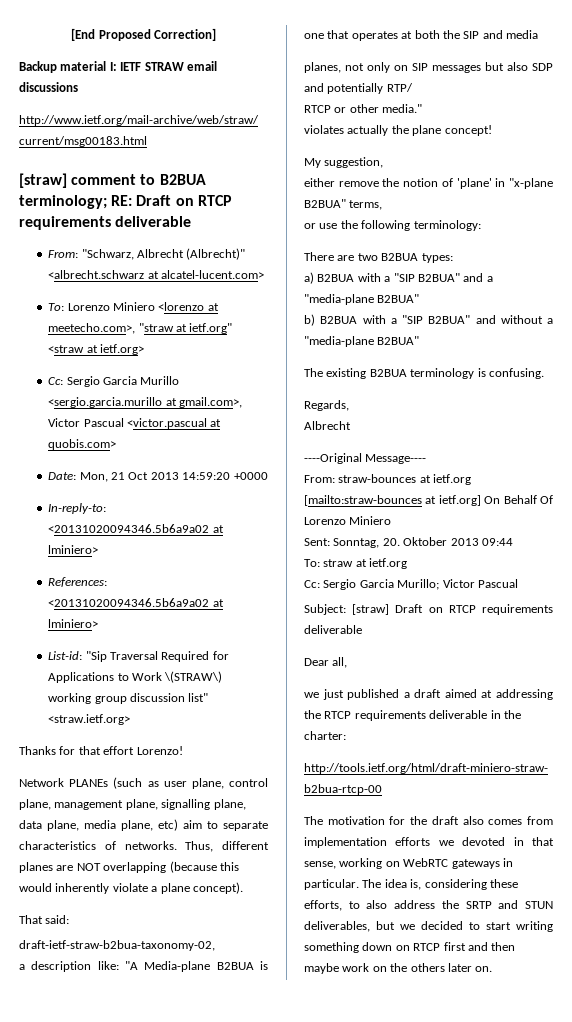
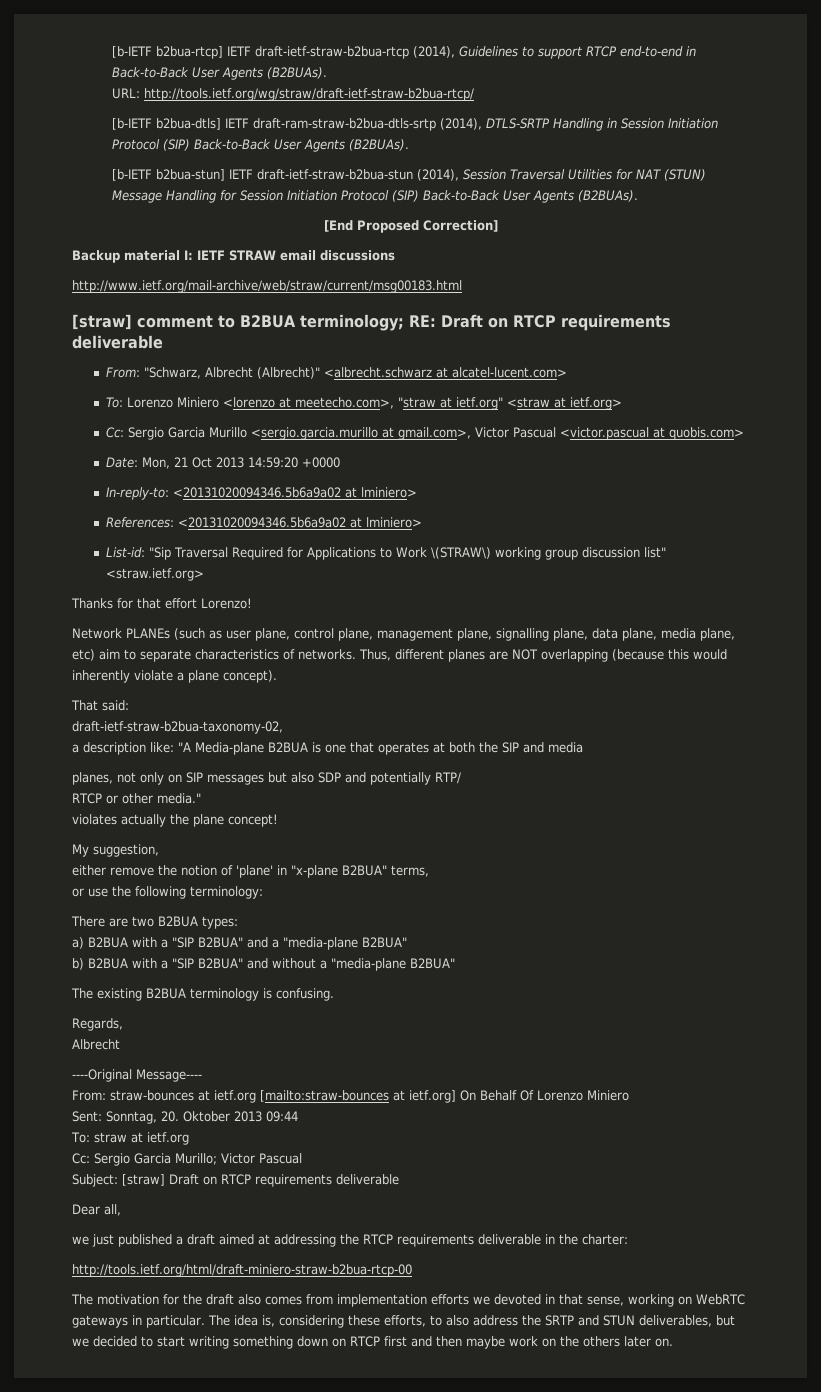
(71, 34) none -> [111,46,696,59] [111,67,327,80] [111,88,474,101] [111,118,718,131] [111,139,409,152] [111,169,706,181] [111,190,638,203] [b-IETF b2bua-rtcp] IETF draft-ietf-straw-b2bua-rtcp (2014), Guidelines to support RTCP end-to-end in Back-to-Back User Agents (B2BUAs). // URL: http://tools.ietf.org/wg/straw/draft-ietf-straw-b2bua-rtcp/ // [b-IETF b2bua-dtls] IETF draft-ram-straw-b2bua-dtls-srtp (2014), DTLS-SRTP Handling in Session Initiation Protocol (SIP) Back-to-Back User Agents (B2BUAs). // [b-IETF b2bua-stun] IETF draft-ietf-straw-b2bua-stun (2014), Session Traversal Utilities for NAT (STUN) Message Handling for Session Initiation Protocol (SIP) Back-to-Back User Agents (B2BUAs). //

